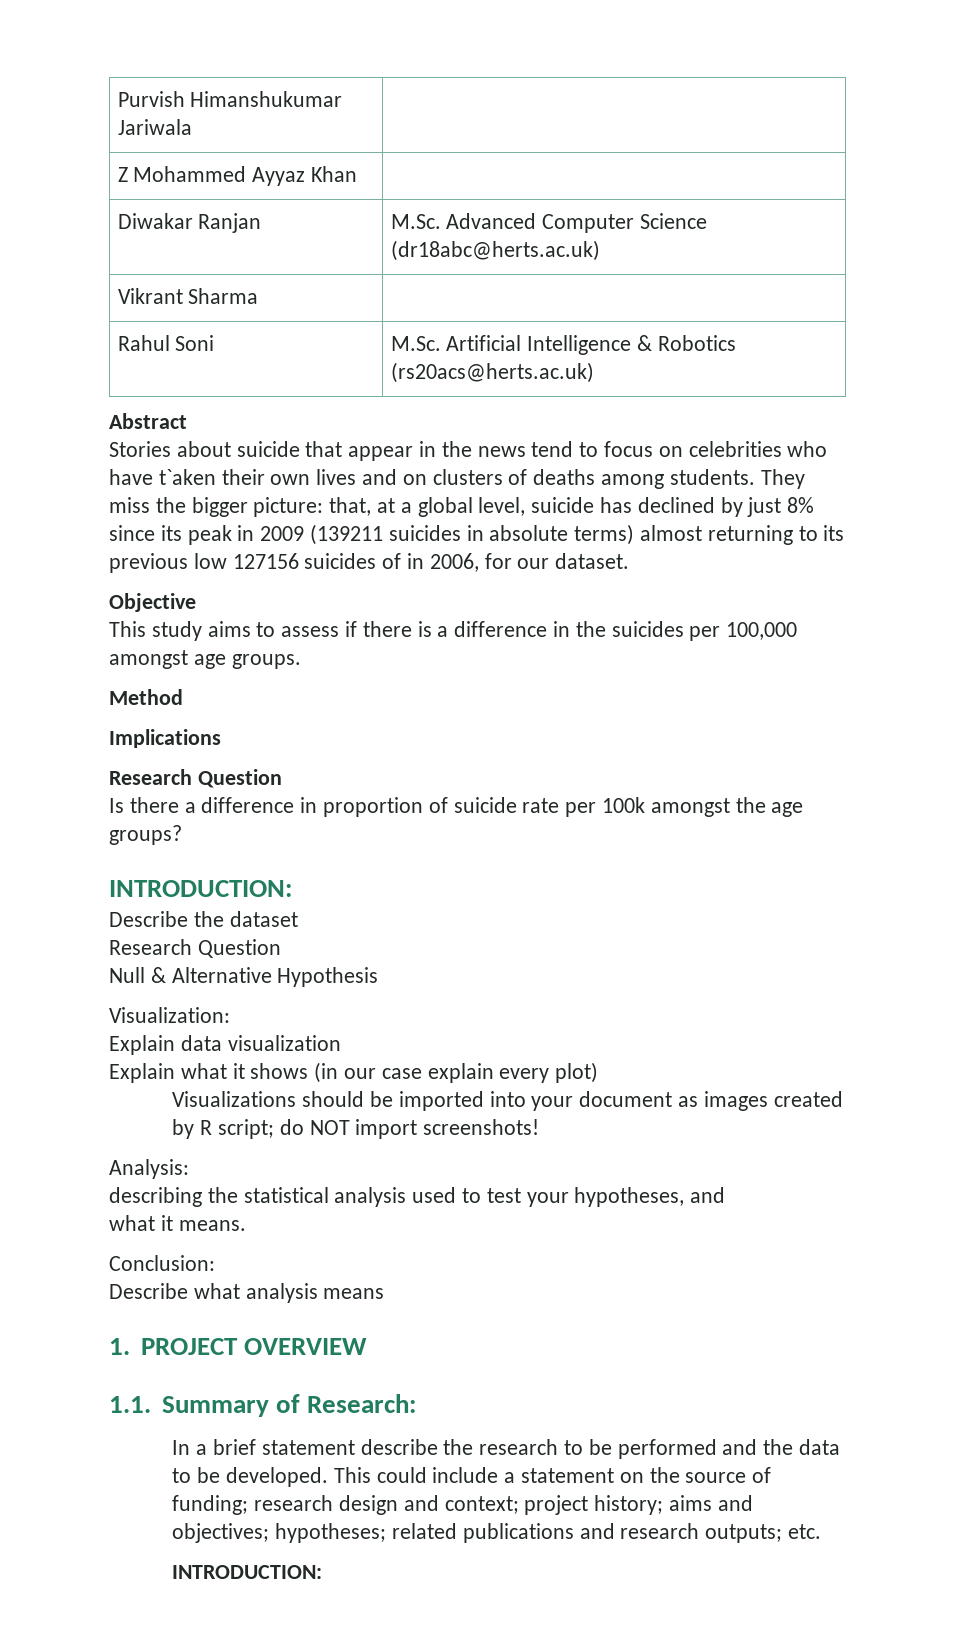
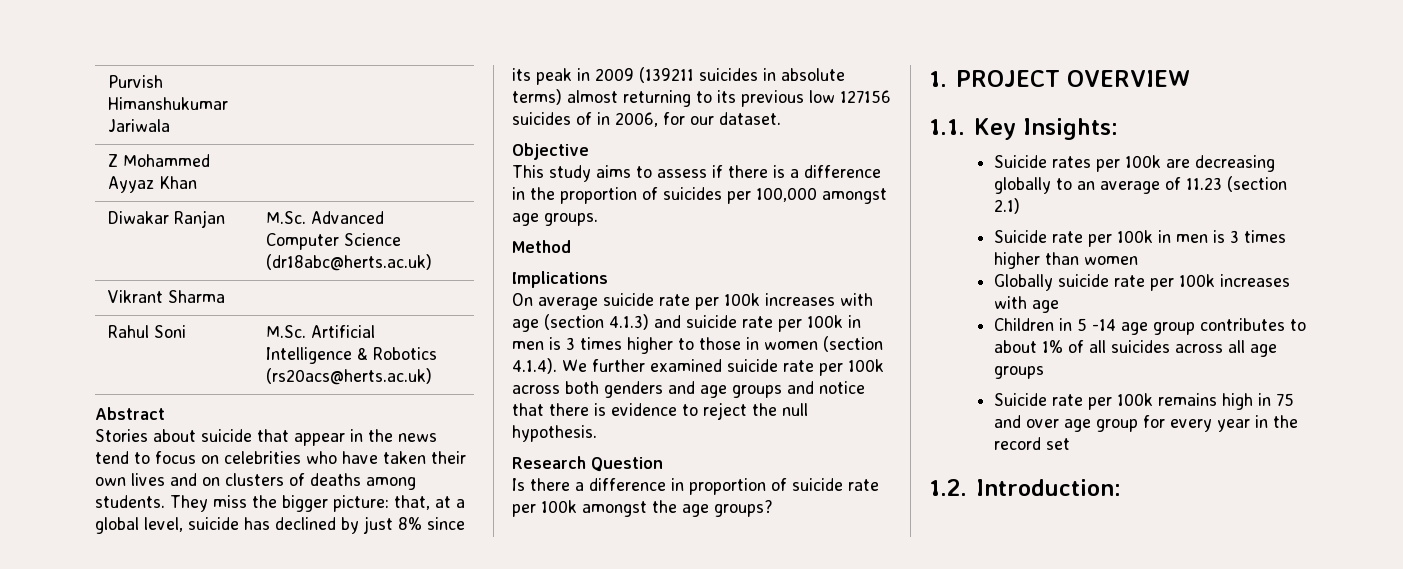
[158,469,216,485] t`aken -> [383,451,426,464] taken
(606, 629) none -> [560,187,658,204] proportion of
(221, 738) none -> [512,293,873,310] [512,314,861,332] [512,336,883,354] [512,358,884,376] [512,381,865,398] [512,402,808,420] [512,425,597,442] // On average suicide rate per 100k increases with age (section 4.1.3) and suicide rate per 100k in men is 3 times higher to those in women (section 4.1.4). We further examined suicide rate per 100k across both genders and age groups and notice that there is evidence to reject the null hypothesis.
[109,880,292,897] [109,911,298,927] [109,939,281,958] [109,967,379,987] [109,1007,230,1023] [109,1035,341,1055] [109,1062,599,1083] [172,1091,843,1111] [172,1119,540,1139] [109,1159,189,1179] [109,1187,726,1207] [109,1215,246,1231] [109,1255,215,1271] [109,1283,385,1303] [109,1338,368,1355] [109,1394,417,1417] [172,1439,840,1459] [172,1467,772,1487] [172,1495,753,1515] [172,1523,821,1543] [172,1565,323,1579] INTRODUCTION: // Describe the dataset // Research Question // Null & Alternative Hypothesis // Visualization: // Explain data visualization // Explain what it shows (in our case explain every plot) // Visualizations should be imported into your document as images created by R script; do NOT import screenshots! // Analysis: // describing the statistical analysis used to test your hypotheses, and // what it means. // Conclusion: // Describe what analysis means // 1. PROJECT OVERVIEW // 1.1. Summary of Research: // In a brief statement describe the research to be performed and the data to be developed. This could include a statement on the source of funding; research design and context; project history; aims and objectives; hypotheses; related publications and research outputs; etc. // INTRODUCTION: -> [929,70,1190,87] [929,118,1118,140] [993,155,1275,172] [993,176,1287,194] [993,198,1020,214] [993,230,1286,247] [993,252,1138,269] [993,274,1290,291] [993,296,1059,313] [993,318,1306,335] [993,340,1277,357] [993,366,1044,379] [993,393,1294,410] [993,415,1298,432] [993,437,1070,450] [929,479,1121,496] 1. PROJECT OVERVIEW // 1.1. Key Insights: // Suicide rates per 100k are decreasing globally to an average of 11.23 (section 2.1) // Suicide rate per 100k in men is 3 times higher than women // Globally suicide rate per 100k increases with age // Children in 5 -14 age group contributes to about 1% of all suicides across all age groups // Suicide rate per 100k remains high in 75 and over age group for every year in the record set // 1.2. Introduction:

